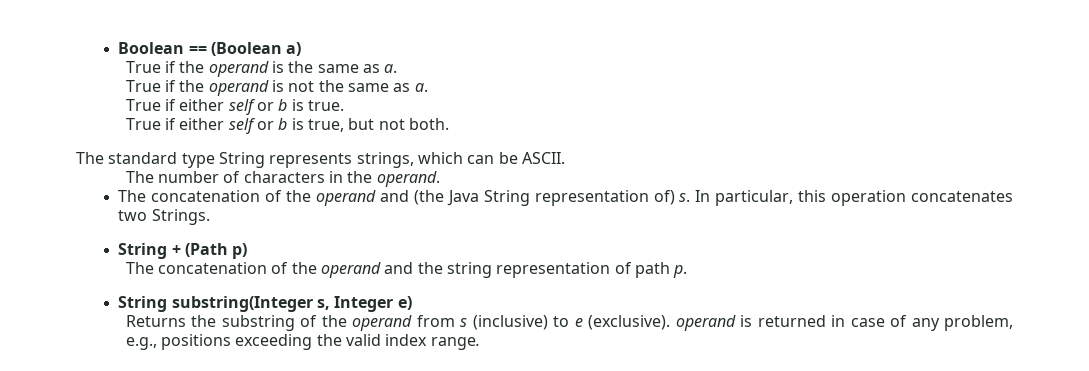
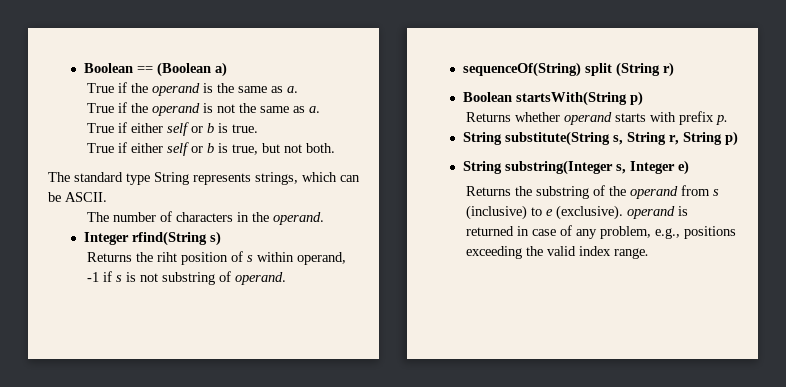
[118,190,1013,206] [118,209,210,225] [118,243,248,259] [125,262,688,278] The concatenation of the operand and (the Java String representation of) s. In particular, this operation concatenates two Strings. // String + (Path p) // The concatenation of the operand and the string representation of path p. -> [83,231,221,246] [87,251,347,265] [87,271,287,285] [462,62,674,77] [462,91,643,106] [466,111,729,125] [462,131,738,146] Integer rfind(String s) // Returns the riht position of s within operand, -1 if s is not substring of operand. // sequenceOf(String) split (String r) // Boolean startsWith(String p) // Returns whether operand starts with prefix p. // String substitute(String s, String r, String p)

